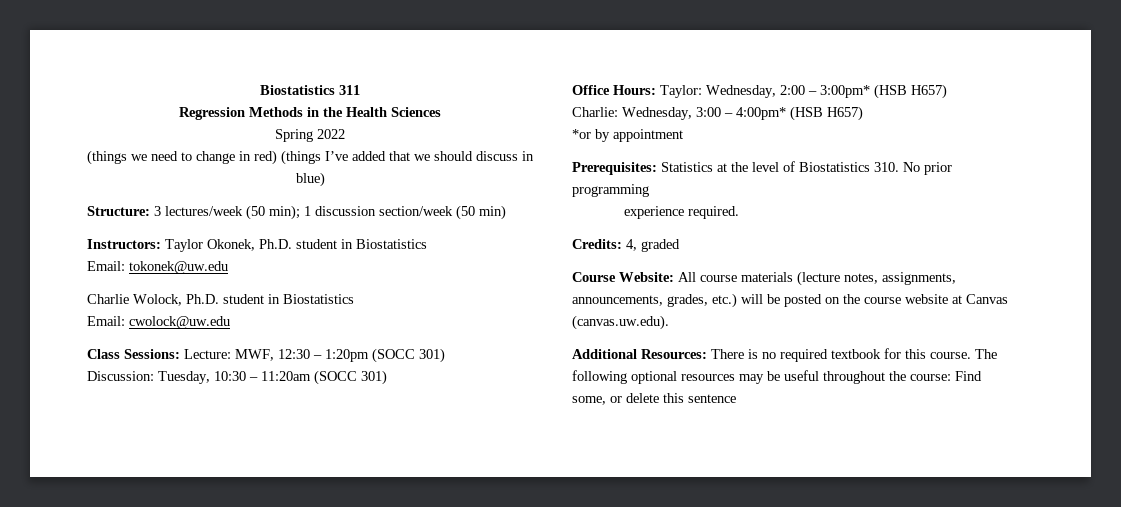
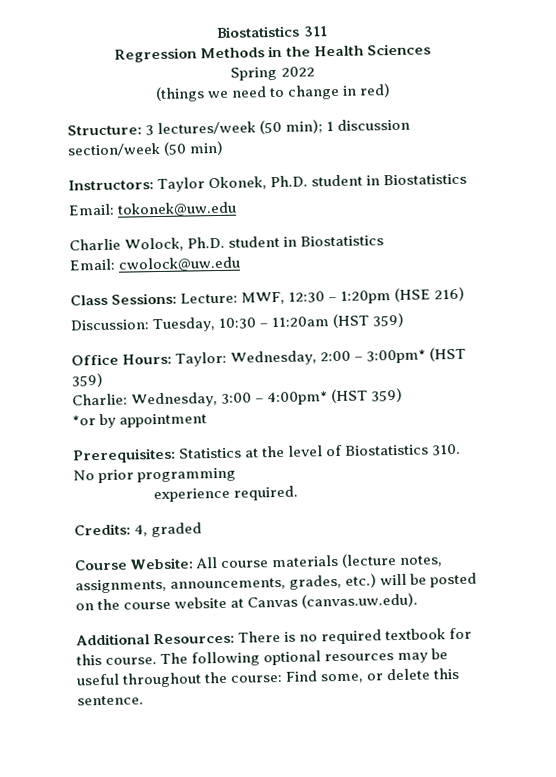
[281,150,534,165] [295,172,325,187] (things I’ve added that we should discuss in blue) -> (392, 90) none
[372,348,445,363] (SOCC 301) -> [394,286,466,303] (HSE 216)
[314,370,387,385] (SOCC 301) -> [332,312,405,329] (HST 359)
[874,84,947,99] (HSB H657) -> [429,346,467,362] [71,372,103,388] (HST 359)
[790,106,863,121] (HSB H657) -> [331,387,404,404] (HST 359)
[688,394,736,403] sentence -> [77,695,144,706] sentence.

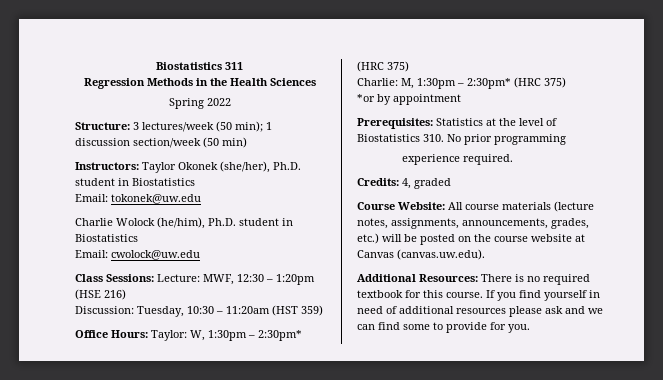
[154,83,392,103] // (things we need to change in red) -> (231, 102) none
[208,176,268,191] Okonek, -> [178,161,270,173] Okonek (she/her),
[124,237,185,252] Wolock, -> [116,217,205,229] Wolock (he/him),
[230,346,467,366] [71,372,103,388] [72,387,404,408] Wednesday, 2:00 – 3:00pm* (HST 359) // Charlie: Wednesday, 3:00 – 4:00pm* (HST 359) -> [190,330,302,341] [357,61,409,72] [357,77,566,89] W, 1:30pm – 2:30pm* (HRC 375) // Charlie: M, 1:30pm – 2:30pm* (HRC 375)
[160,648,449,667] [76,667,460,688] [77,695,144,706] The following optional resources may be useful throughout the course: Find some, or delete this sentence. -> [486,290,600,301] [357,306,603,317] [357,322,530,333] If you find yourself in need of additional resources please ask and we can find some to provide for you.

